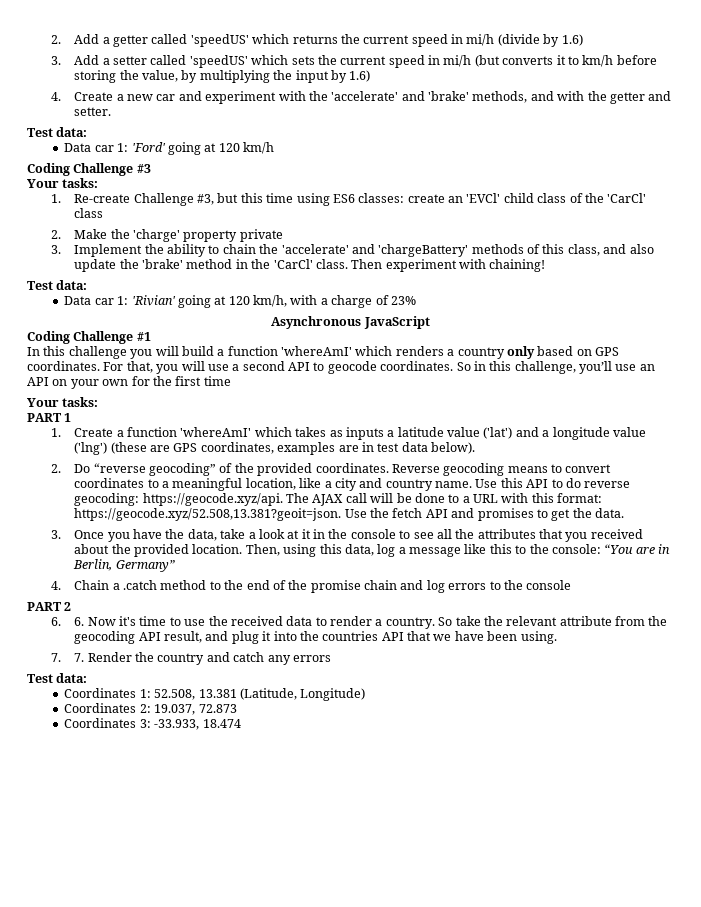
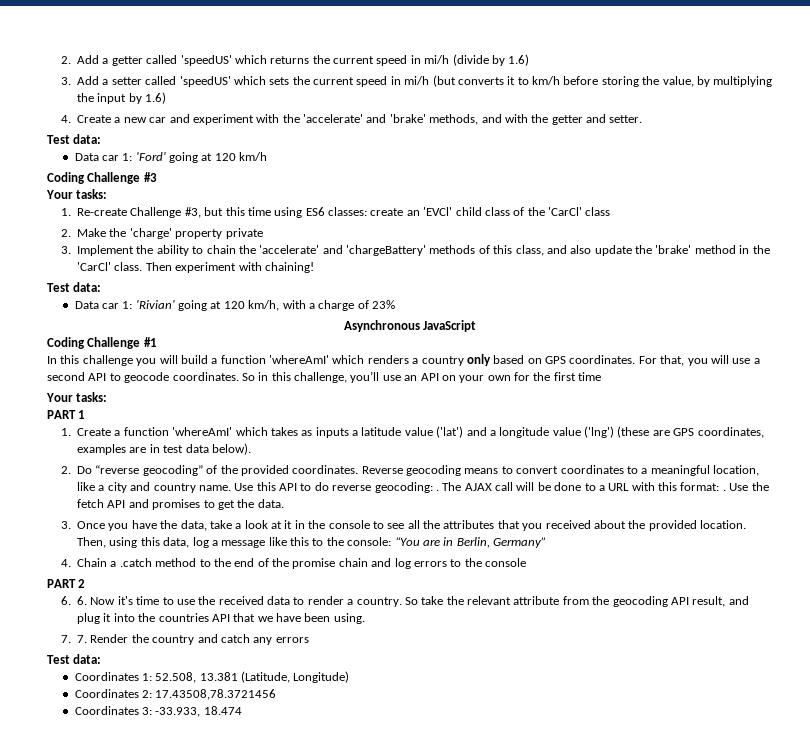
[142,493,283,506] https://geocode.xyz/api. -> [435,489,439,491] .
[74,508,342,521] https://geocode.xyz/52.508,13.381?geoit=json. -> [722,489,726,491] .
[154,704,237,715] 19.037, 72.873 -> [155,689,277,700] 17.43508,78.3721456

